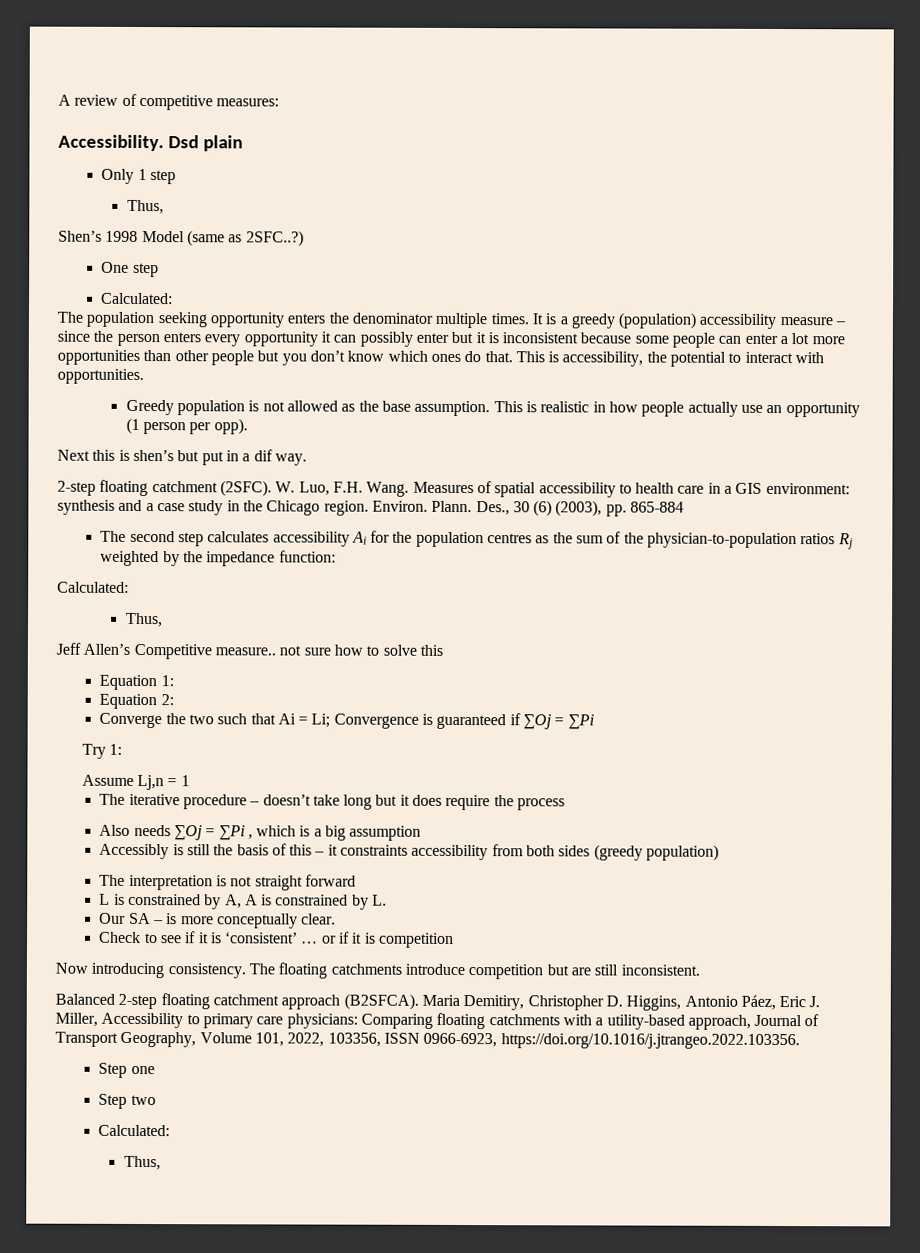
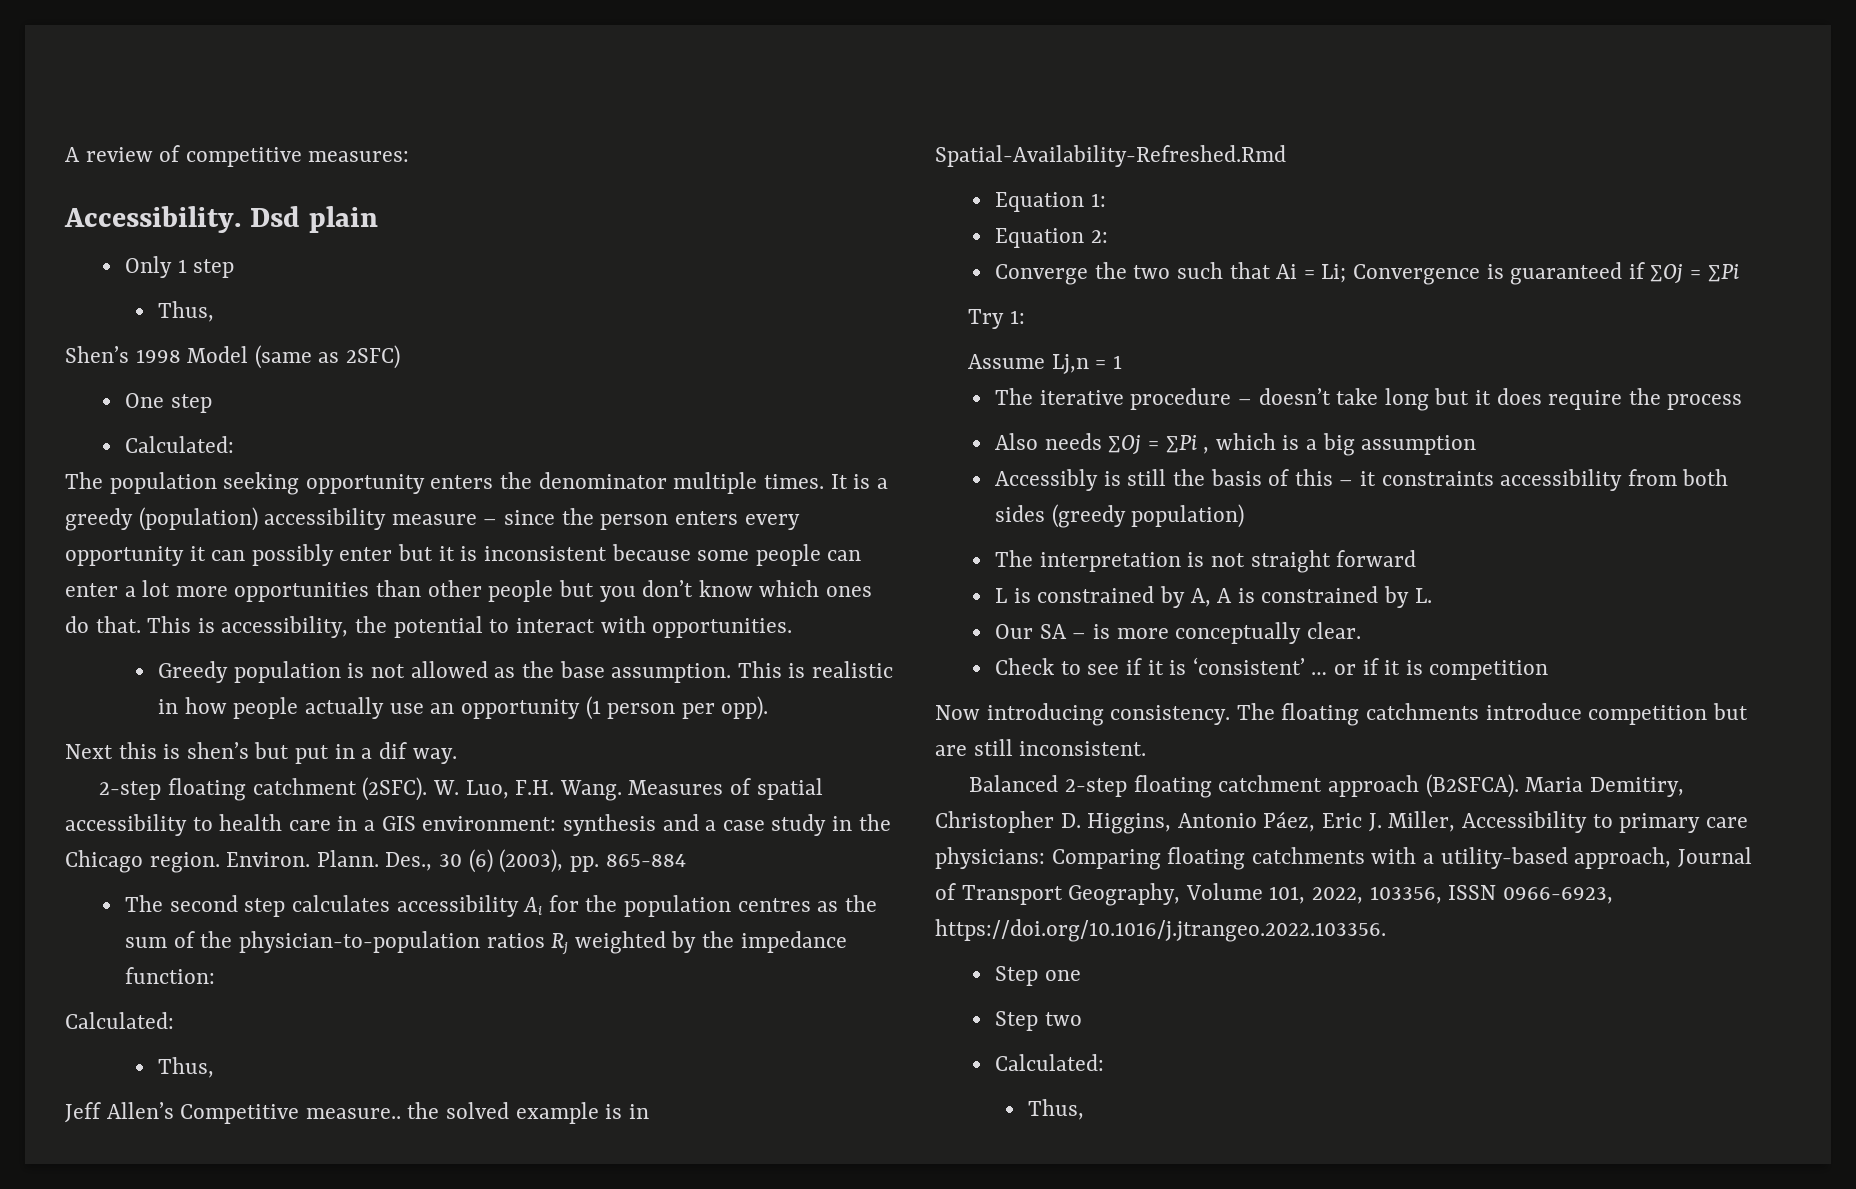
[245,230,304,247] 2SFC..?) -> [346,345,401,369] 2SFC)
[279,644,443,656] not sure how to solve this -> [407,1102,649,1124] [935,145,1286,167] the solved example is in Spatial-Availability-Refreshed.Rmd

